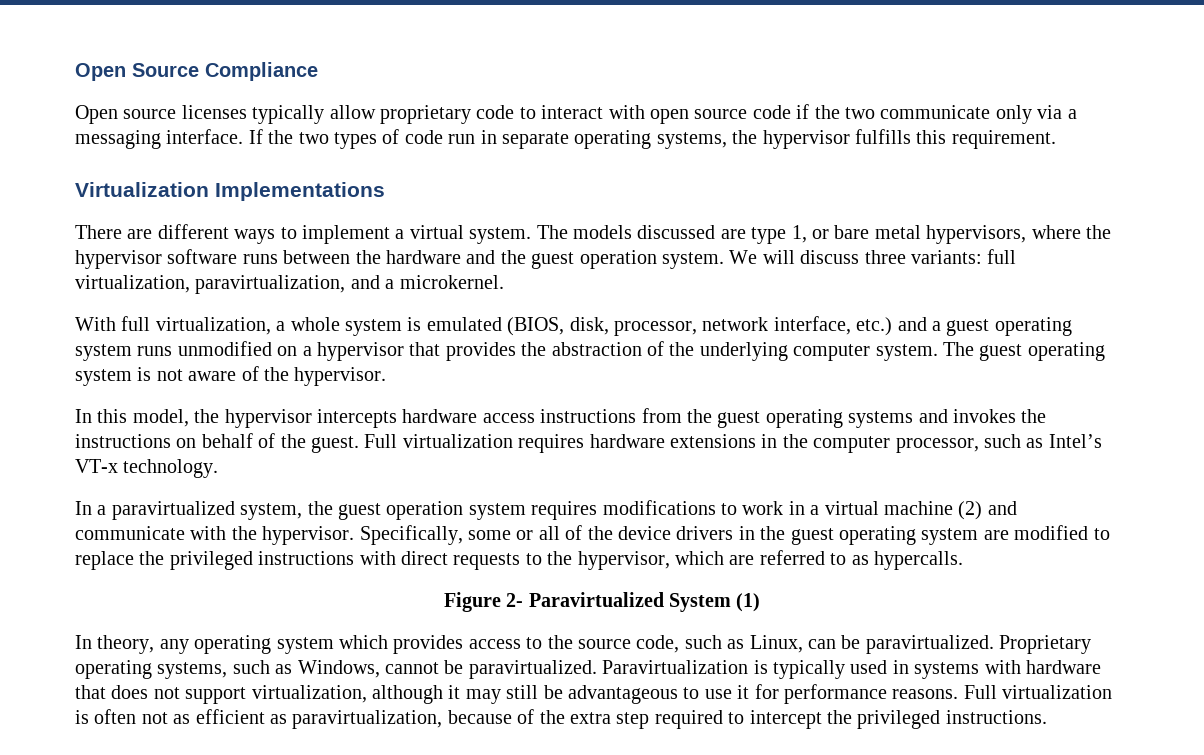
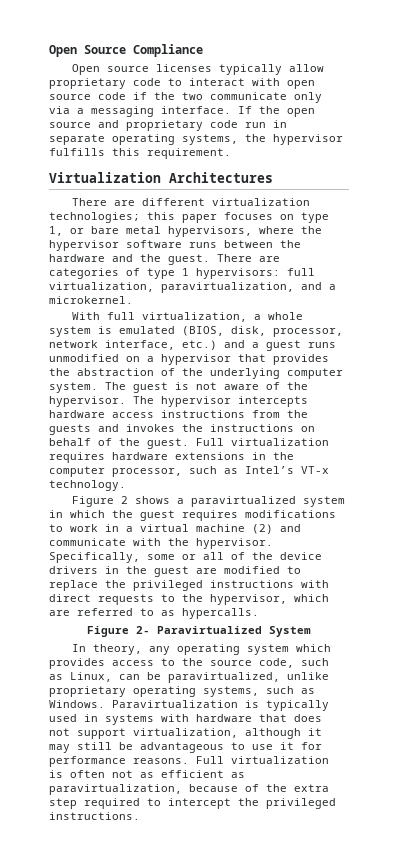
[298,129,400,149] two types of -> [287,108,315,117] [49,120,203,131] open source and proprietary
[215,182,385,201] Implementations -> [169,172,273,183] Architectures
[234,225,746,244] ways to implement a virtual system. The models discussed are -> [212,198,311,206] [49,212,294,223] virtualization technologies; this paper focuses on
[531,250,982,269] guest operation system. We will discuss three variants: -> [168,254,280,265] [49,268,280,279] guest. There are categories of type 1 hypervisors:
[994,317,1072,336] [75,344,132,361] operating system -> (301, 345) none
[1027,342,1105,361] [75,369,132,386] operating system -> (168, 387) none
[75,409,220,427] // In this model, the -> [133,396,154,404] The
[717,409,914,428] guest operating systems -> [49,424,91,435] guests
[75,501,526,520] In a paravirtualized system, the guest operation system -> [72,496,346,507] [49,510,175,521] Figure 2 shows a paravirtualized system in which the guest
[838,526,979,545] operating system -> (189, 571) none
[736,593,761,612] (1) -> (311, 631) none
[865,635,1092,654] paravirtualized. Proprietary -> [168,672,329,683] [49,686,126,697] paravirtualized, unlike proprietary
[297,660,597,679] Windows, cannot be paravirtualized. -> [49,700,105,708] Windows.

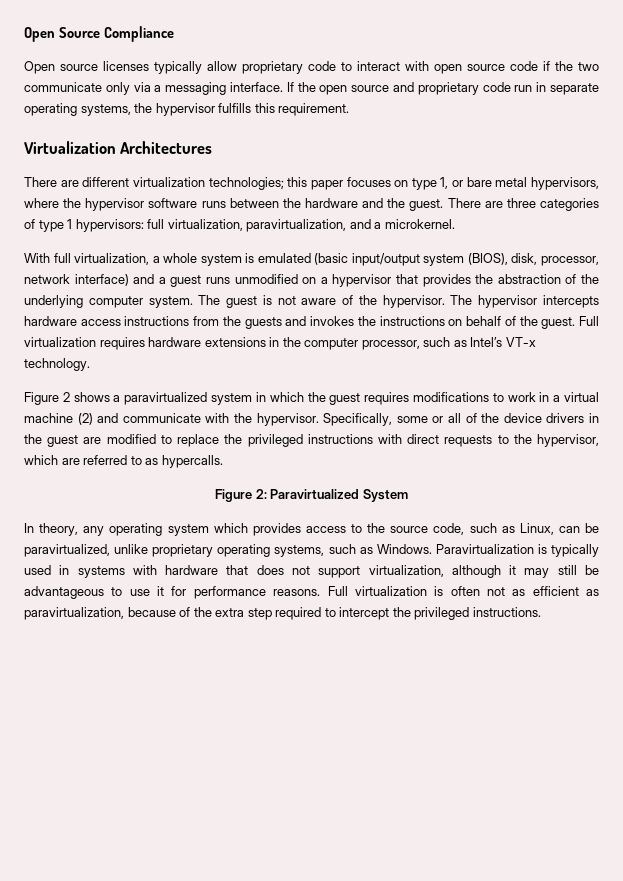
(280, 259) none -> [506,198,536,208] three
[182,326,224,336] (BIOS, -> [314,253,508,266] (basic input/output system (BIOS),
[105,340,217,350] interface, etc.) -> [74,274,129,286] interface)
[136,626,150,634] 2- -> [255,489,267,499] 2:

